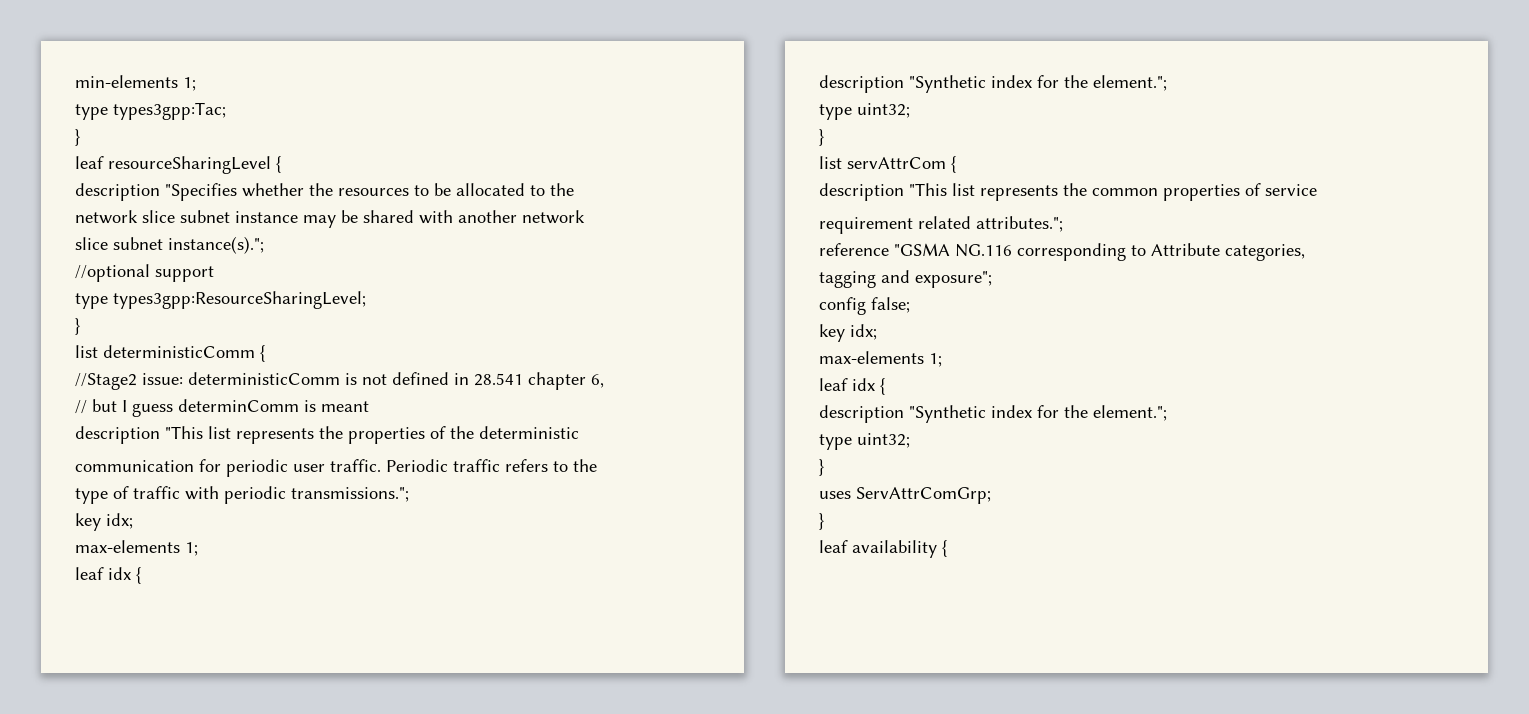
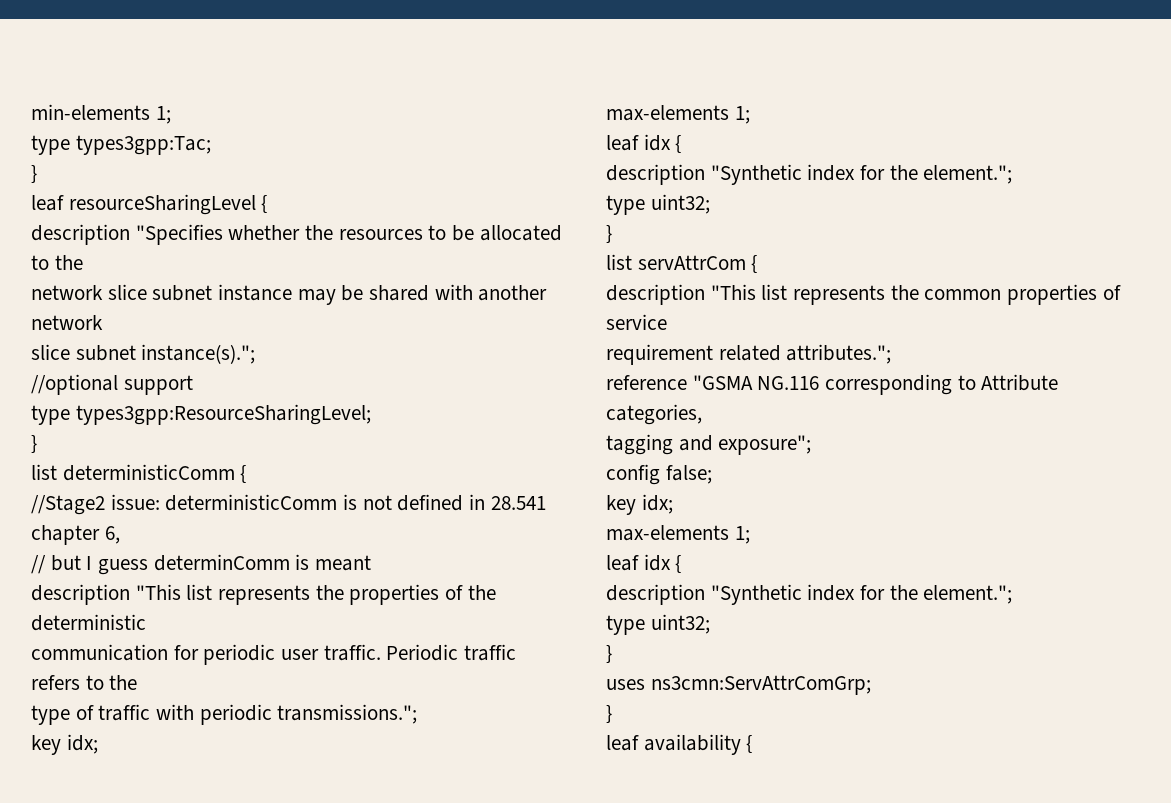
[856,487,991,504] ServAttrComGrp; -> [650,675,871,695] ns3cmn:ServAttrComGrp;

